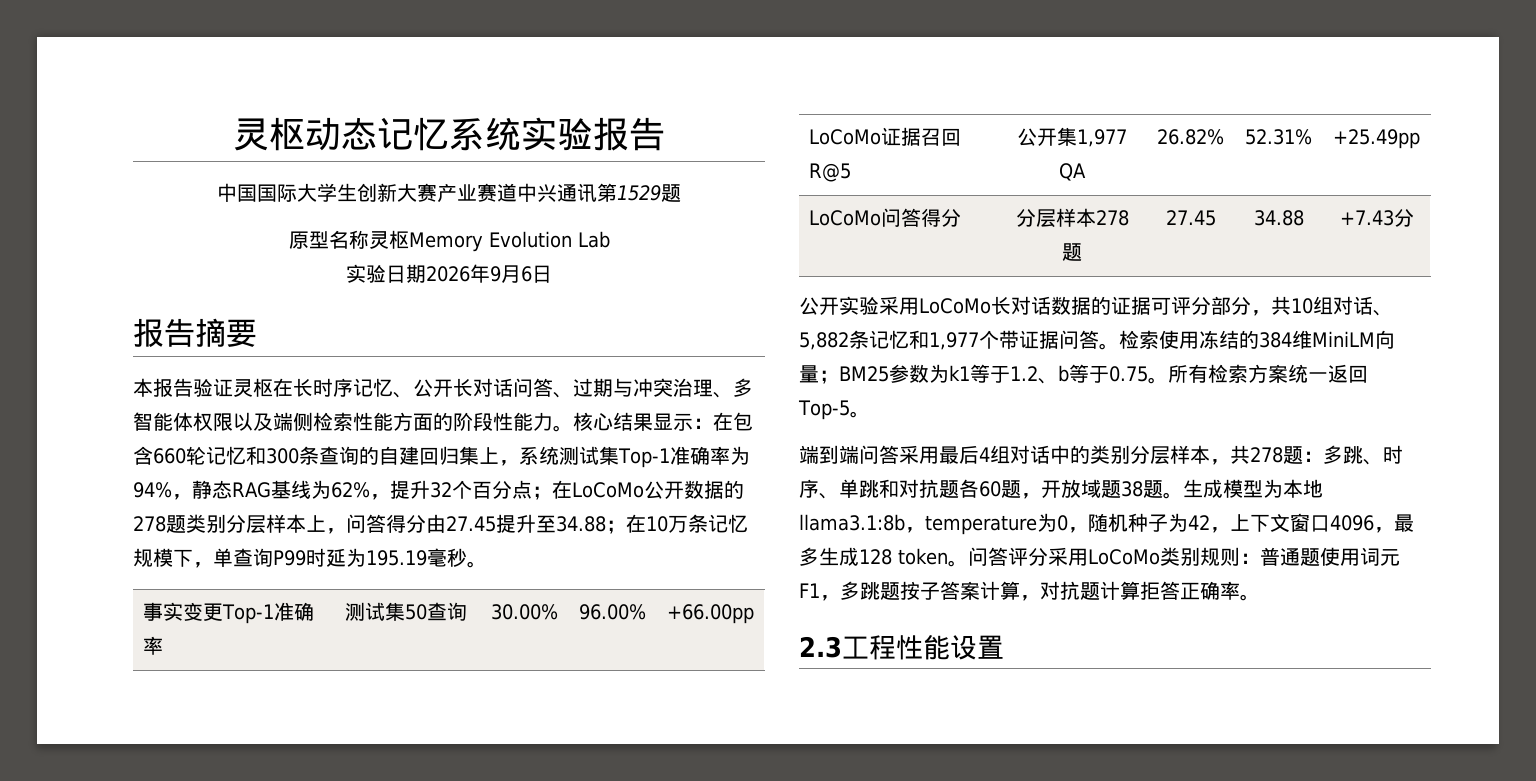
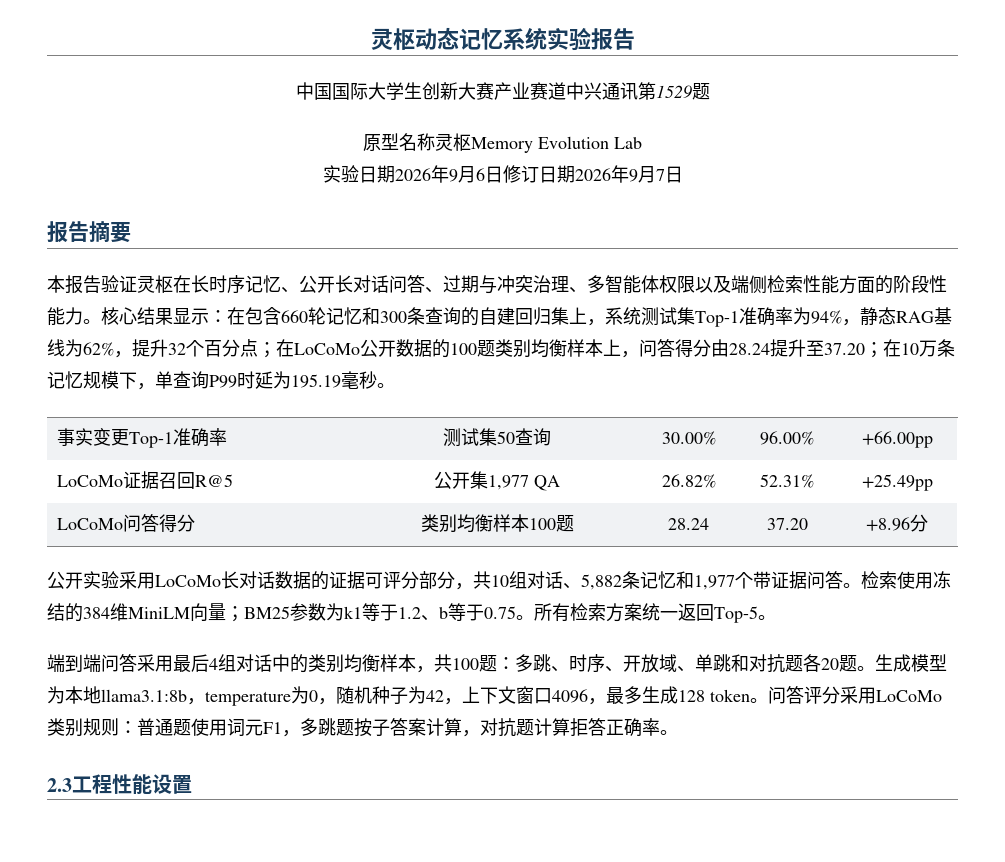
(552, 274) none -> [502,165,683,183] 修订日期2026年9月7日
[133,514,266,534] 278题类别分层 -> [450,339,567,358] 100题类别均衡
[446,514,606,533] 27.45提升至34.88 -> [729,339,865,357] 28.24提升至37.20
[1015,208,1129,228] [1062,243,1082,261] [1165,210,1216,226] [1253,210,1304,226] [1339,210,1394,226] 分层样本278题 | 27.45 | 34.88 | +7.43 -> [420,514,574,533] [668,518,709,530] [766,518,808,530] [866,517,910,531] 类别均衡样本100题 | 28.24 | 37.20 | +8.96
[1130,445,1170,465] 分层 -> [344,654,380,673] 均衡
[1250,447,1283,463] 278 -> [452,658,479,670] 100
(839, 496) none -> [623,654,695,673] 开放域、
[979,479,1143,499] 60题，开放域题38 -> [821,658,839,670] 20

